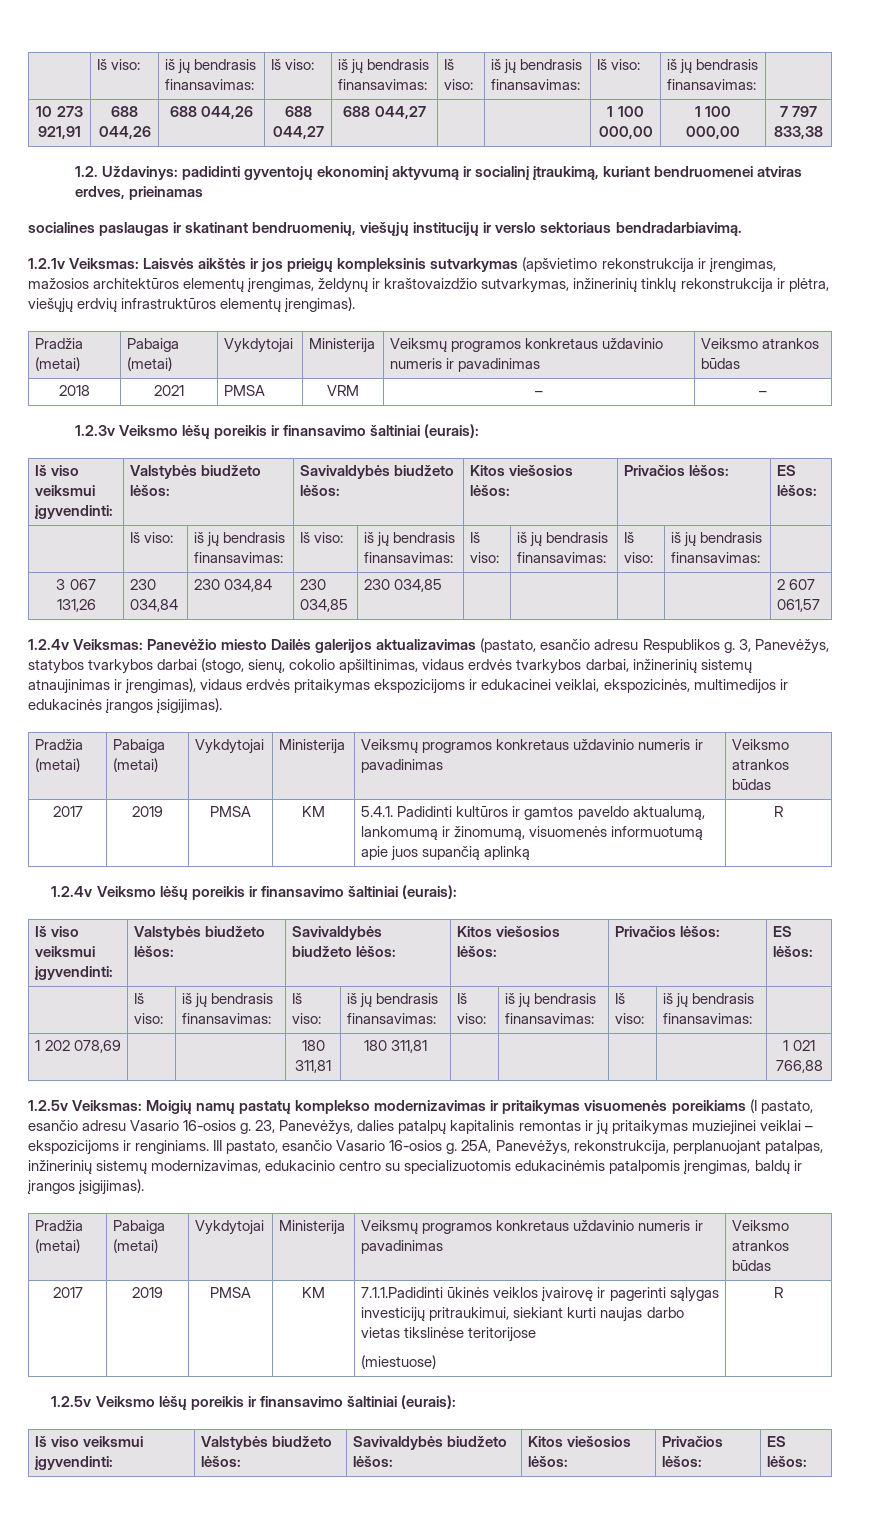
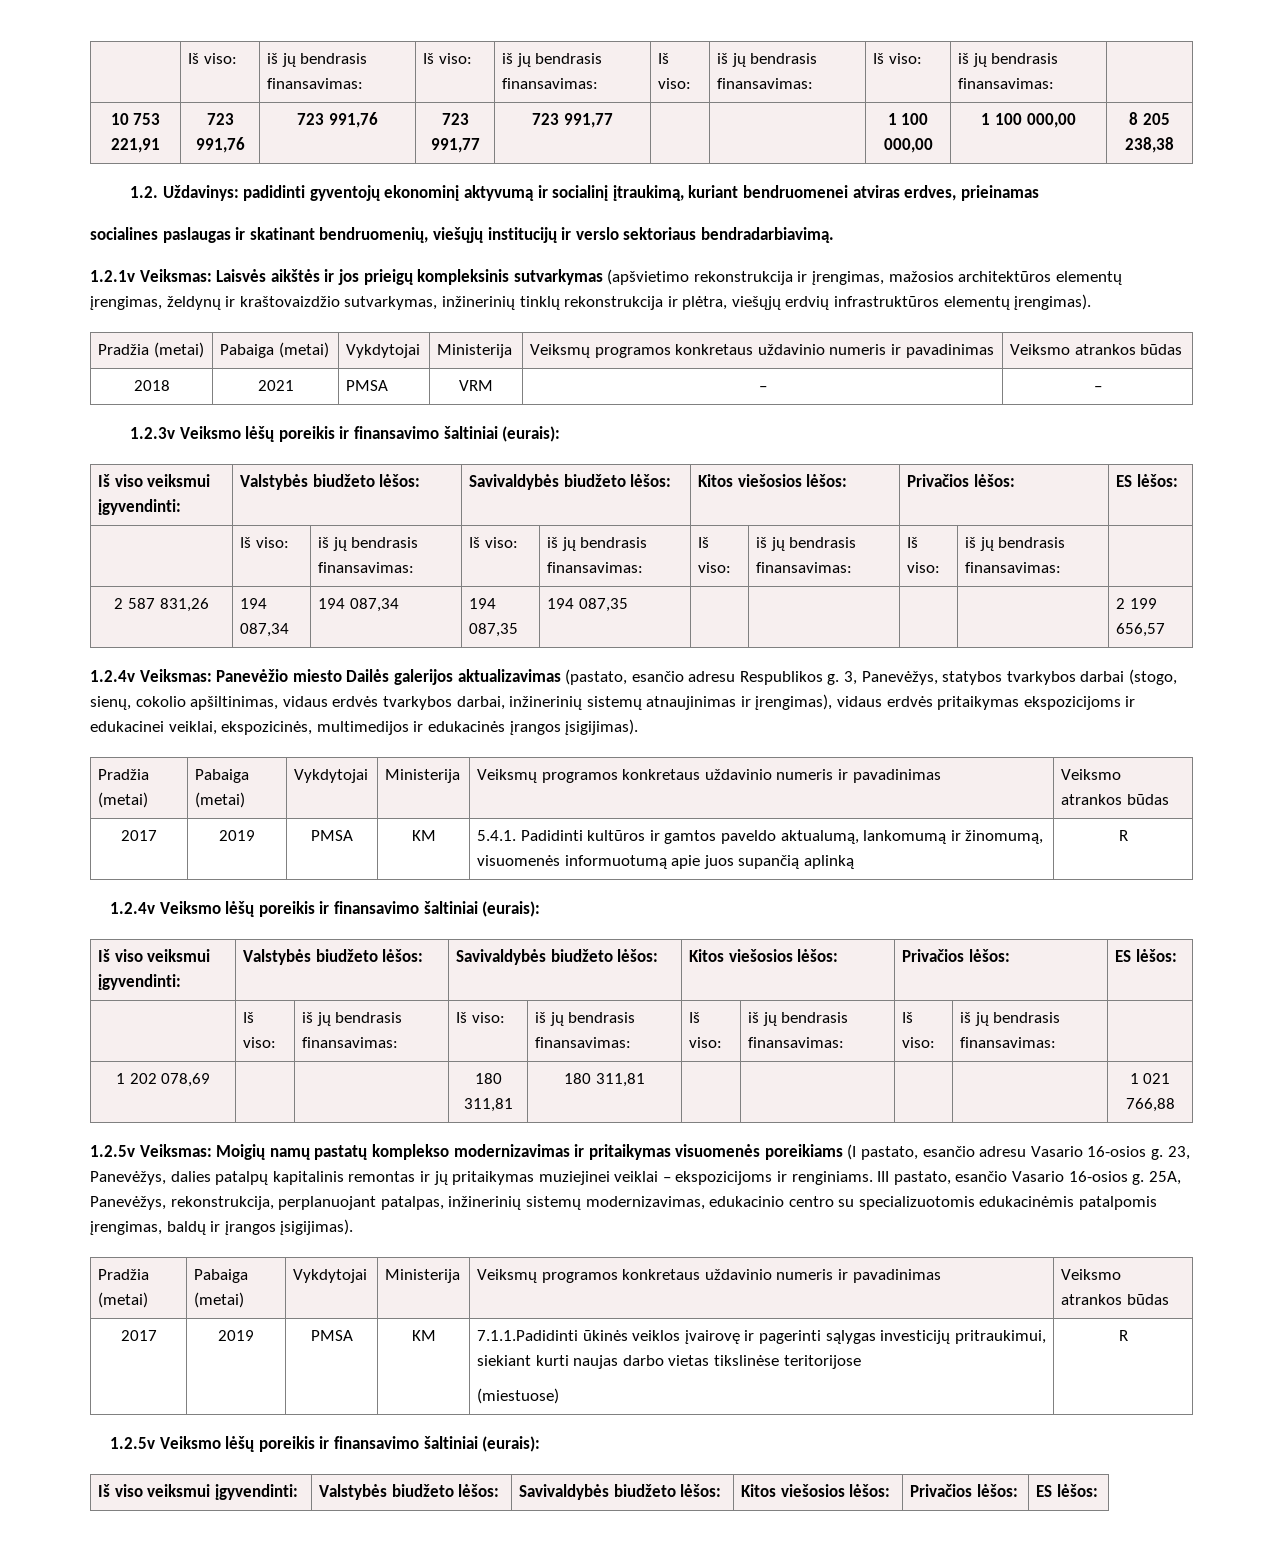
[56,106,83,117] [38,126,81,139] [111,106,138,117] [98,126,151,139] [169,106,254,119] [284,106,312,117] [272,126,324,139] [343,106,426,119] 273 921,91 | 688 044,26 | 688 044,26 | 688 044,27 | 688 044,27 -> [133,113,161,125] [111,138,160,153] [206,113,234,125] [195,137,245,153] [297,112,378,128] [441,113,469,125] [430,138,480,153] [532,113,613,128] 753 221,91 | 723 991,76 | 723 991,76 | 723 991,77 | 723 991,77
[779,106,818,117] [774,126,823,139] 7 797 833,38 -> [1129,112,1170,125] [1125,137,1174,153] 8 205 238,38
[56,579,96,590] [56,599,96,612] [130,579,157,590] [130,599,179,612] [194,579,273,592] [300,579,327,590] [300,599,349,612] [364,579,443,592] [777,579,816,590] [777,599,821,612] 3 067 131,26 | 230 034,84 | 230 034,84 | 230 034,85 | 230 034,85 | | | | | 2 607 061,57 -> [114,598,209,612] [240,598,268,609] [240,623,290,637] [318,598,399,612] [469,598,497,609] [469,623,519,637] [547,598,628,612] [1116,598,1157,609] [1116,623,1166,637] 2 587 831,26 | 194 087,34 | 194 087,34 | 194 087,35 | 194 087,35 | | | | | 2 199 656,57

